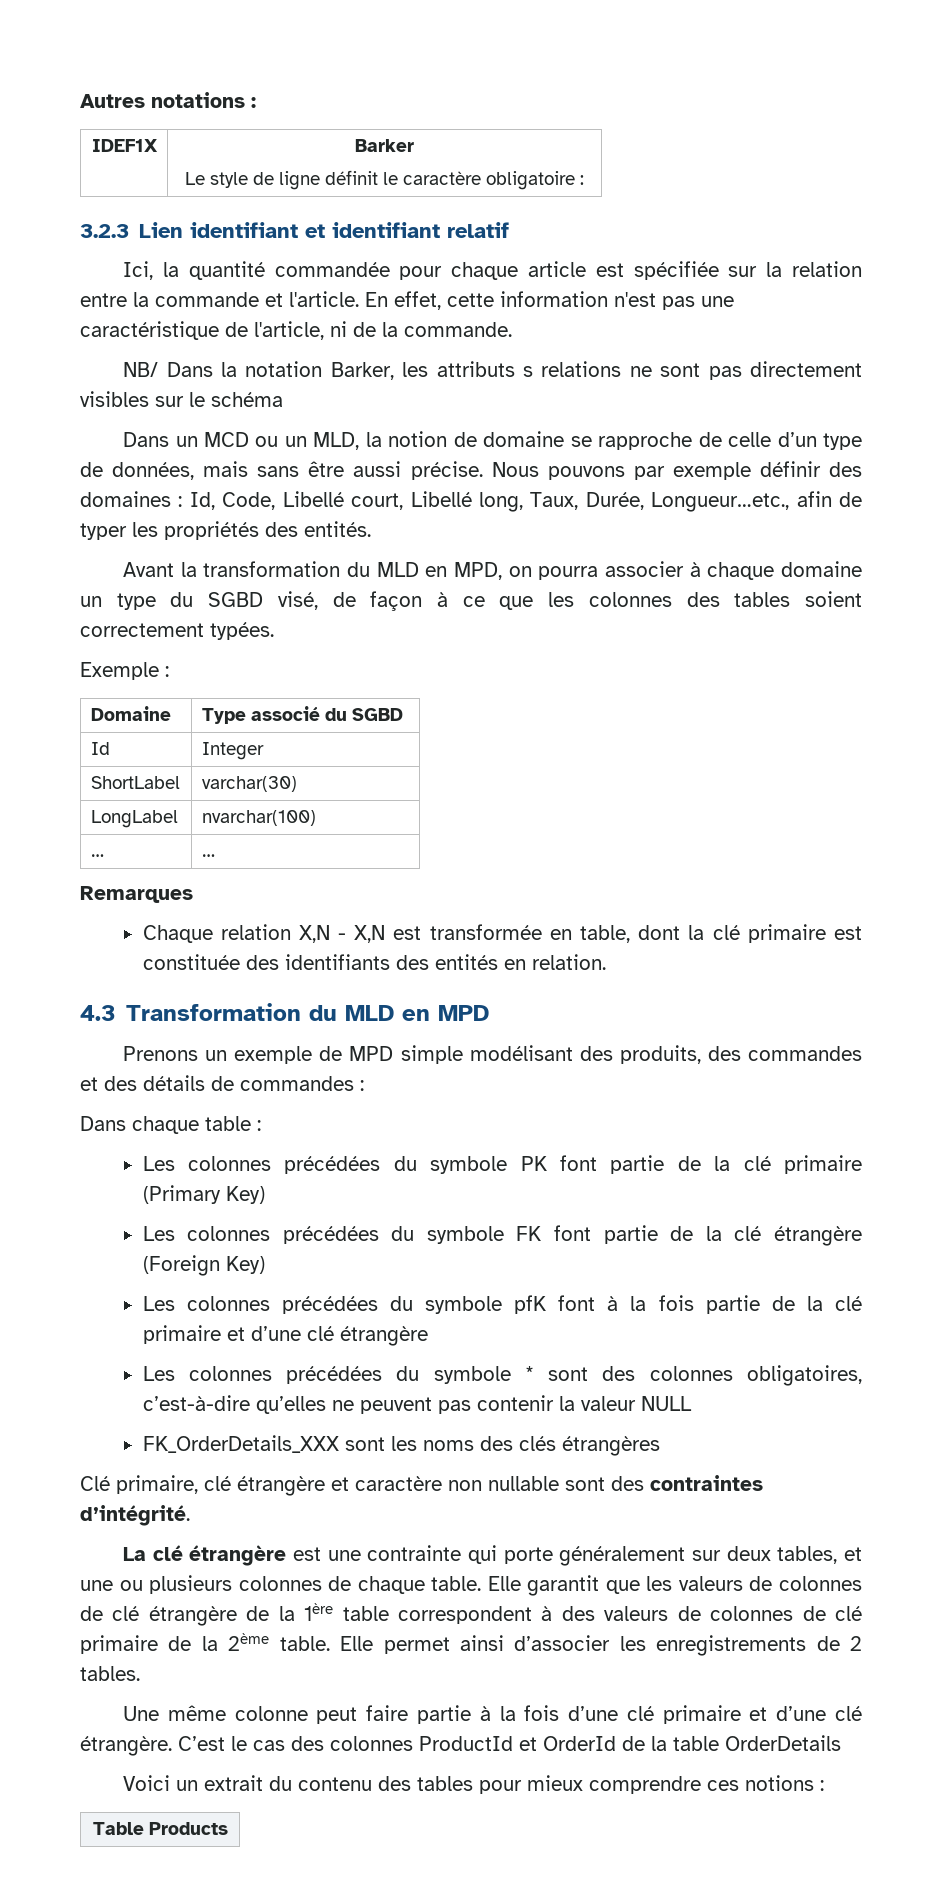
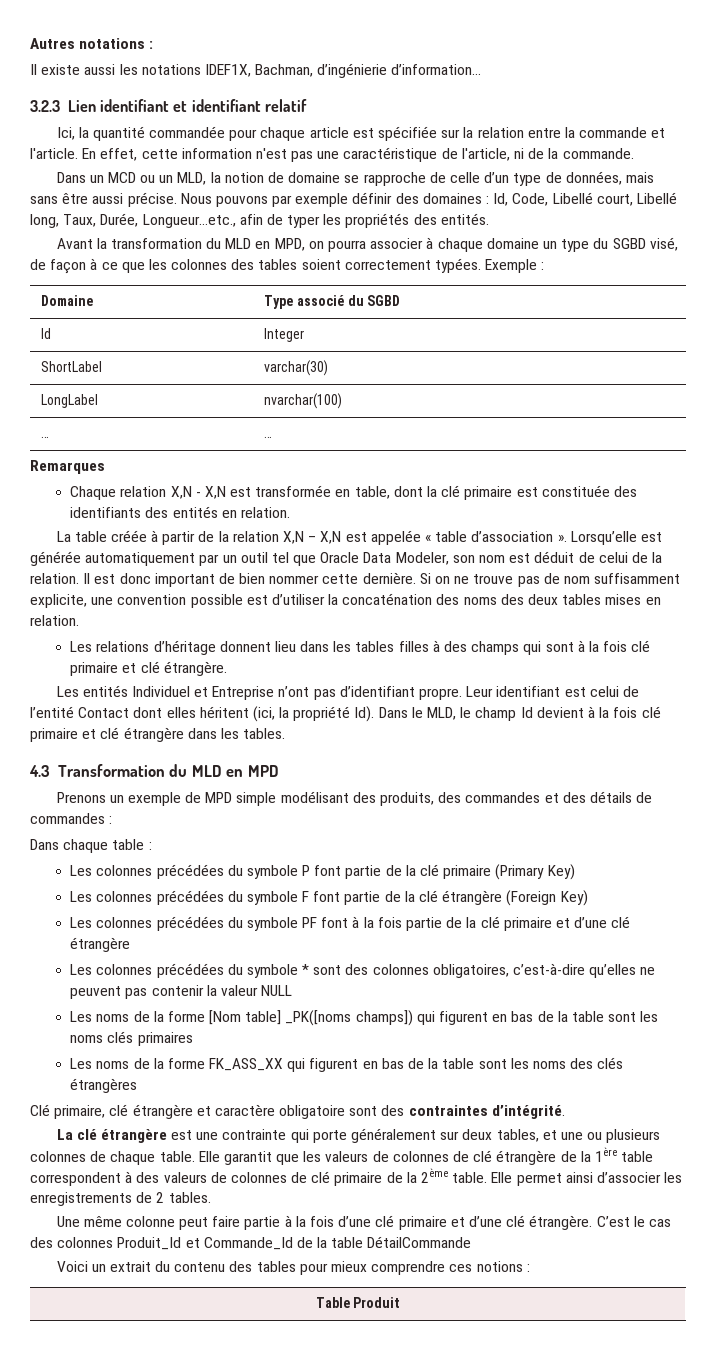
[91,139,158,152] [355,139,414,152] [185,170,584,190] // IDEF1X | Barker // Le style de ligne définit le caractère obligatoire : -> [30,63,482,78] // Il existe aussi les notations IDEF1X, Bachman, d’ingénierie d’information…
[123,361,862,380] [80,391,283,407] // NB/ Dans la notation Barker, les attributs s relations ne sont pas directement visibles sur le schéma -> (634, 153) none
(274, 631) // -> (482, 265) none
(606, 962) none -> [56,530,662,545] [30,551,663,566] [30,572,681,587] [30,593,661,608] [30,615,79,626] [70,640,651,655] [70,661,227,676] [56,685,639,700] [30,706,661,722] [30,727,286,742] // La table créée à partir de la relation X,N – X,N est appelée « table d’association ». Lorsqu’elle est générée automatiquement par un outil tel que Oracle Data Modeler, son nom est déduit de celui de la relation. Il est donc important de bien nommer cette dernière. Si on ne trouve pas de nom suffisamment explicite, une convention possible est d’utiliser la concaténation des noms des deux tables mises en relation. // Les relations d’héritage donnent lieu dans les tables filles à des champs qui sont à la fois clé primaire et clé étrangère. // Les entités Individuel et Entreprise n’ont pas d’identifiant propre. Leur identifiant est celui de l’entité Contact dont elles héritent (ici, la propriété Id). Dans le MLD, le champ Id devient à la fois clé primaire et clé étrangère dans les tables.
[520,1156,547,1171] PK -> [302,865,311,876] P
[516,1226,542,1241] FK -> [302,891,310,902] F
[514,1295,547,1314] pfK -> [302,917,318,928] PF
[142,1435,339,1453] FK_OrderDetails_XXX -> [70,1010,659,1026] [70,1031,193,1046] [70,1058,475,1072] Les noms de la forme [Nom table] _PK([noms champs]) qui figurent en bas de la table sont les noms clés primaires // Les noms de la forme FK_ASS_XX qui figurent en bas de la table
[448,1476,559,1491] non nullable -> [279,1105,346,1119] obligatoire
[419,1735,841,1751] ProductId et OrderId de la table OrderDetails -> [117,1236,472,1250] Produit_Id et Commande_Id de la table DétailCommande
[148,1822,228,1835] Products -> [353,1297,401,1308] Produit

